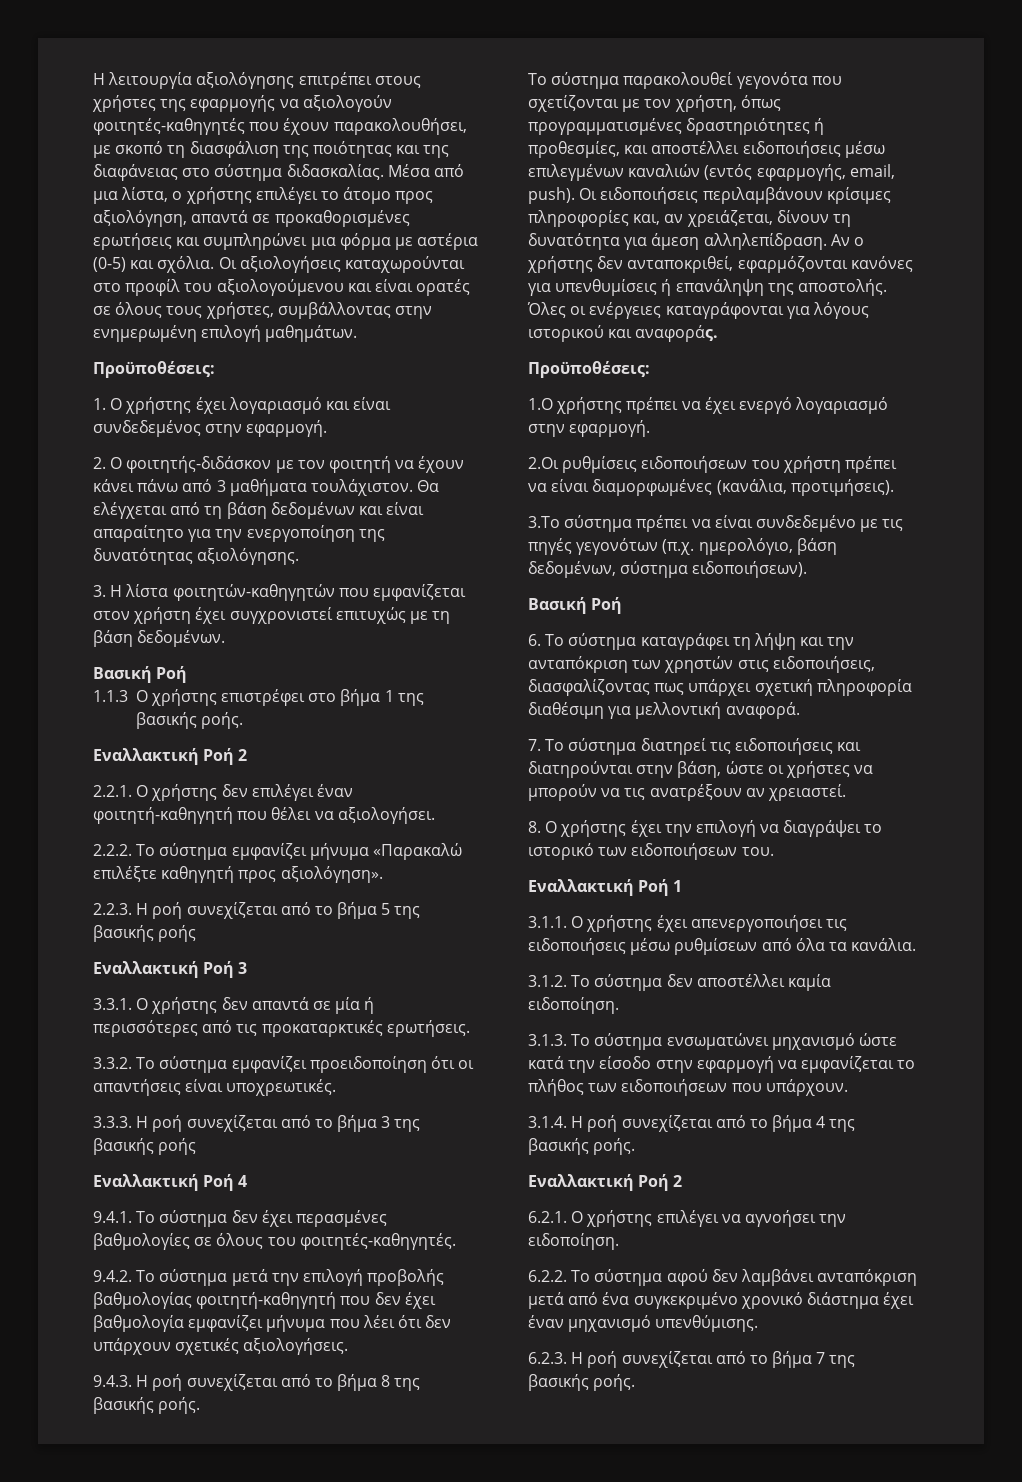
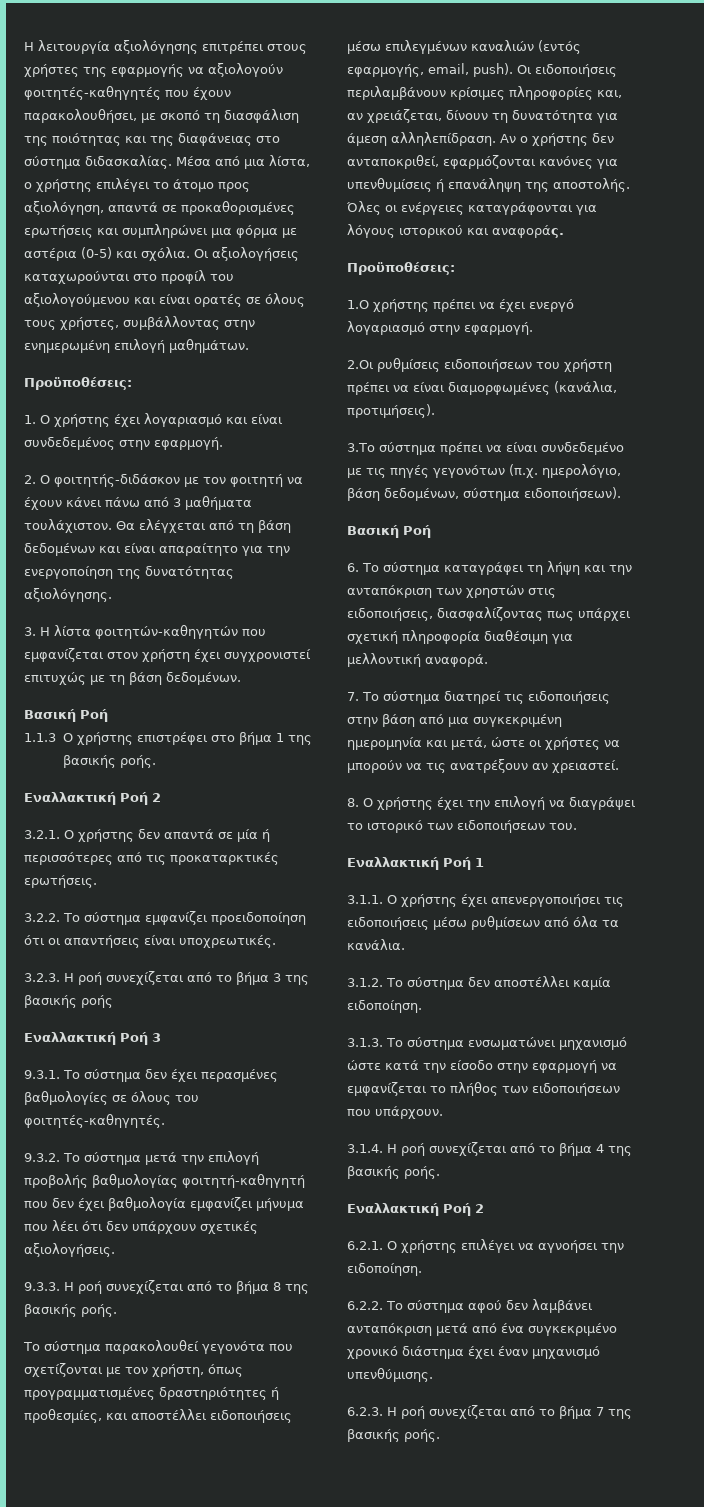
[93,784,353,801] [93,807,435,824] [93,843,462,860] [93,866,383,883] [93,902,421,919] [93,925,197,942] [93,961,248,978] [93,998,132,1010] 2.2.1. Ο χρήστης δεν επιλέγει έναν φοιτητή-καθηγητή που θέλει να αξιολογήσει. // 2.2.2. Το σύστημα εμφανίζει μήνυμα «Παρακαλώ επιλέξτε καθηγητή προς αξιολόγηση». // 2.2.3. Η ροή συνεχίζεται από το βήμα 5 της βασικής ροής // Εναλλακτική Ροή 3 // 3.3.1. -> [24,830,60,839] 3.2.1.
[93,1057,132,1069] 3.3.2. -> [24,913,60,922] 3.2.2.
[93,1116,132,1128] 3.3.3. -> [24,973,60,982] 3.2.3.
[238,1175,248,1187] [93,1211,132,1223] 4 // 9.4.1. -> [152,1033,161,1042] [24,1070,60,1079] 3 // 9.3.1.
[93,1270,132,1282] 9.4.2. -> [24,1153,60,1162] 9.3.2.
[93,1375,132,1387] 9.4.3. -> [24,1282,60,1291] 9.3.3.
[837,742,862,751] [528,761,722,778] και διατηρούνται στην βάση, -> [347,714,562,727] [347,737,487,750] στην βάση από μια συγκεκριμένη ημερομηνία και μετά,

